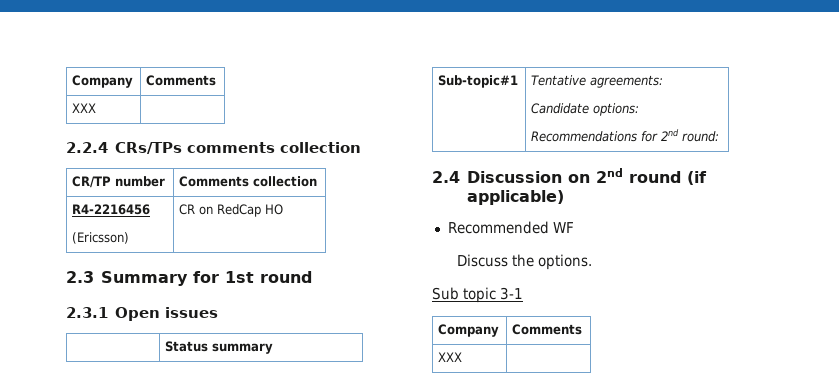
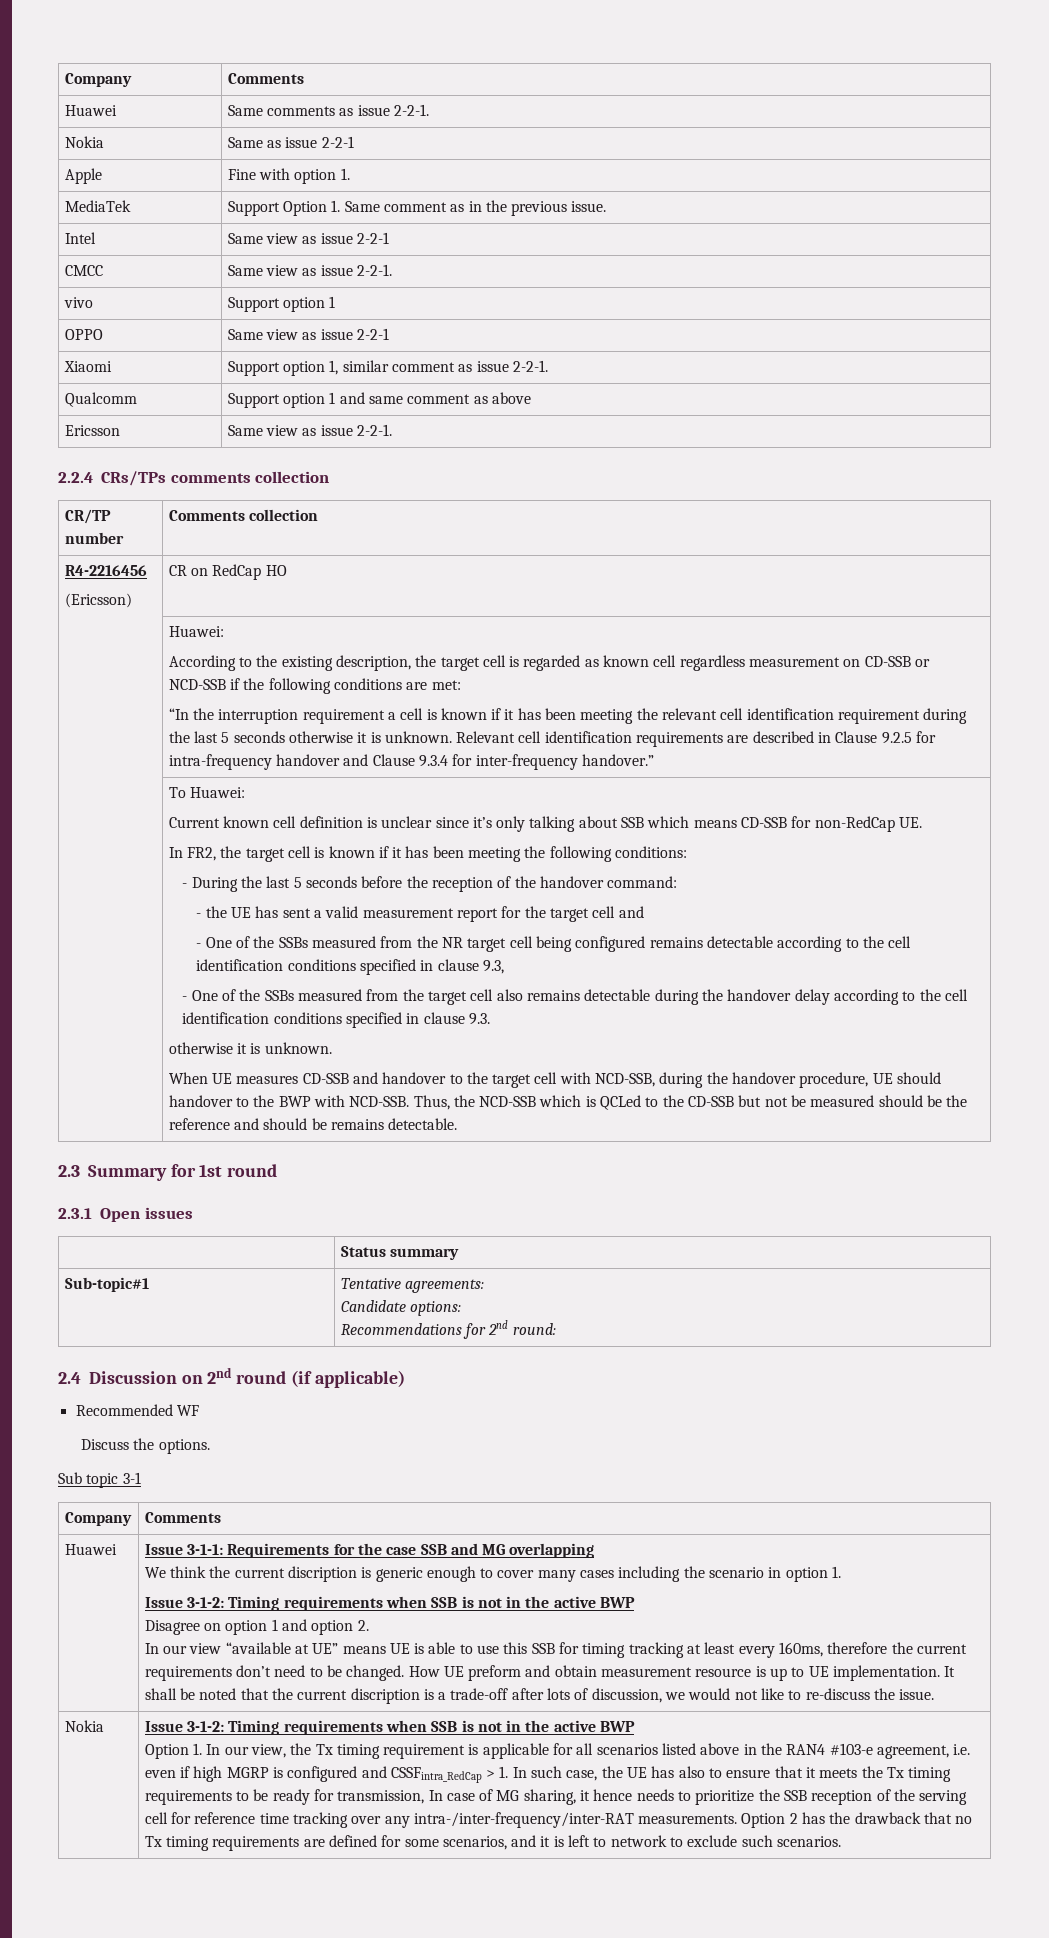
[72,75,134,88] [146,75,217,86] [72,103,97,113] Company | Comments // XXX | -> [64,73,132,87] [227,73,304,84] [64,105,117,116] [227,104,429,116] [64,136,104,148] [227,136,354,148] [64,168,102,184] [227,168,350,184] [64,200,131,212] [227,200,607,216] [64,232,96,244] [227,232,389,244] [64,265,103,276] [227,264,392,276] [63,297,93,308] [227,296,336,312] [64,329,103,340] [227,328,389,340] [63,361,112,372] [227,360,548,376] [64,392,137,407] [227,392,531,408] [64,425,120,436] [227,424,392,436] Company | Comments // Huawei | Same comments as issue 2-2-1. // Nokia | Same as issue 2-2-1 // Apple | Fine with option 1. // MediaTek | Support Option 1. Same comment as in the previous issue. // Intel | Same view as issue 2-2-1 // CMCC | Same view as issue 2-2-1. // vivo | Support option 1 // OPPO | Same view as issue 2-2-1 // Xiaomi | Support option 1, similar comment as issue 2-2-1. // Qualcomm | Support option 1 and same comment as above // Ericsson | Same view as issue 2-2-1.
(284, 209) none -> [168,626,224,637] [168,655,931,671] [168,678,461,694] [168,708,968,724] [168,731,937,747] [168,754,654,770] [168,787,245,798] [168,816,923,832] [168,846,688,862] [182,876,678,892] [196,906,644,922] [196,936,912,952] [196,959,504,975] [182,989,968,1005] [182,1012,491,1028] [168,1042,332,1054] [168,1072,942,1088] [168,1095,968,1110] [168,1118,458,1130] // | Huawei: // According to the existing description, the target cell is regarded as known cell regardless measurement on CD-SSB or NCD-SSB if the following conditions are met: // “In the interruption requirement a cell is known if it has been meeting the relevant cell identification requirement during the last 5 seconds otherwise it is unknown. Relevant cell identification requirements are described in Clause 9.2.5 for intra-frequency handover and Clause 9.3.4 for inter-frequency handover.” // | To Huawei: // Current known cell definition is unclear since it’s only talking about SSB which means CD-SSB for non-RedCap UE. // In FR2, the target cell is known if it has been meeting the following conditions: // - During the last 5 seconds before the reception of the handover command: // - the UE has sent a valid measurement report for the target cell and // - One of the SSBs measured from the NR target cell being configured remains detectable according to the cell identification conditions specified in clause 9.3, // - One of the SSBs measured from the target cell also remains detectable during the handover delay according to the cell identification conditions specified in clause 9.3. // otherwise it is unknown. // When UE measures CD-SSB and handover to the target cell with NCD-SSB, during the handover procedure, UE should handover to the BWP with NCD-SSB. Thus, the NCD-SSB which is QCLed to the CD-SSB but not be measured should be the reference and should be remains detectable.
[438,352,463,362] XXX | -> [64,1544,117,1555] [144,1543,595,1558] [144,1566,842,1582] [144,1596,636,1611] [144,1619,369,1635] [144,1642,967,1658] [144,1665,956,1681] [144,1688,935,1704] [64,1720,104,1732] [144,1720,636,1735] [144,1743,971,1759] [144,1766,952,1783] [144,1789,968,1805] [144,1812,973,1828] [144,1835,842,1851] Huawei | Issue 3-1-1: Requirements for the case SSB and MG overlapping // We think the current discription is generic enough to cover many cases including the scenario in option 1. // Issue 3-1-2: Timing requirements when SSB is not in the active BWP // Disagree on option 1 and option 2. // In our view “available at UE” means UE is able to use this SSB for timing tracking at least every 160ms, therefore the current requirements don’t need to be changed. How UE preform and obtain measurement resource is up to UE implementation. It shall be noted that the current discription is a trade-off after lots of discussion, we would not like to re-discuss the issue. // Nokia | Issue 3-1-2: Timing requirements when SSB is not in the active BWP // Option 1. In our view, the Tx timing requirement is applicable for all scenarios listed above in the RAN4 #103-e agreement, i.e. even if high MGRP is configured and CSSFintra_RedCap > 1. In such case, the UE has also to ensure that it meets the Tx timing requirements to be ready for transmission, In case of MG sharing, it hence needs to prioritize the SSB reception of the serving cell for reference time tracking over any intra-/inter-frequency/inter-RAT measurements. Option 2 has the drawback that no Tx timing requirements are defined for some scenarios, and it is left to network to exclude such scenarios.

